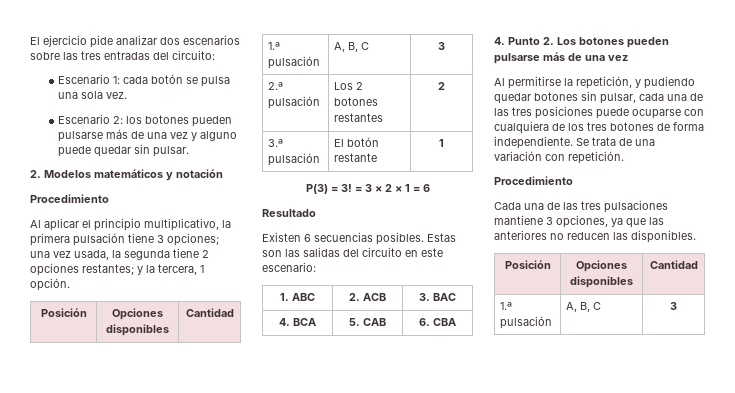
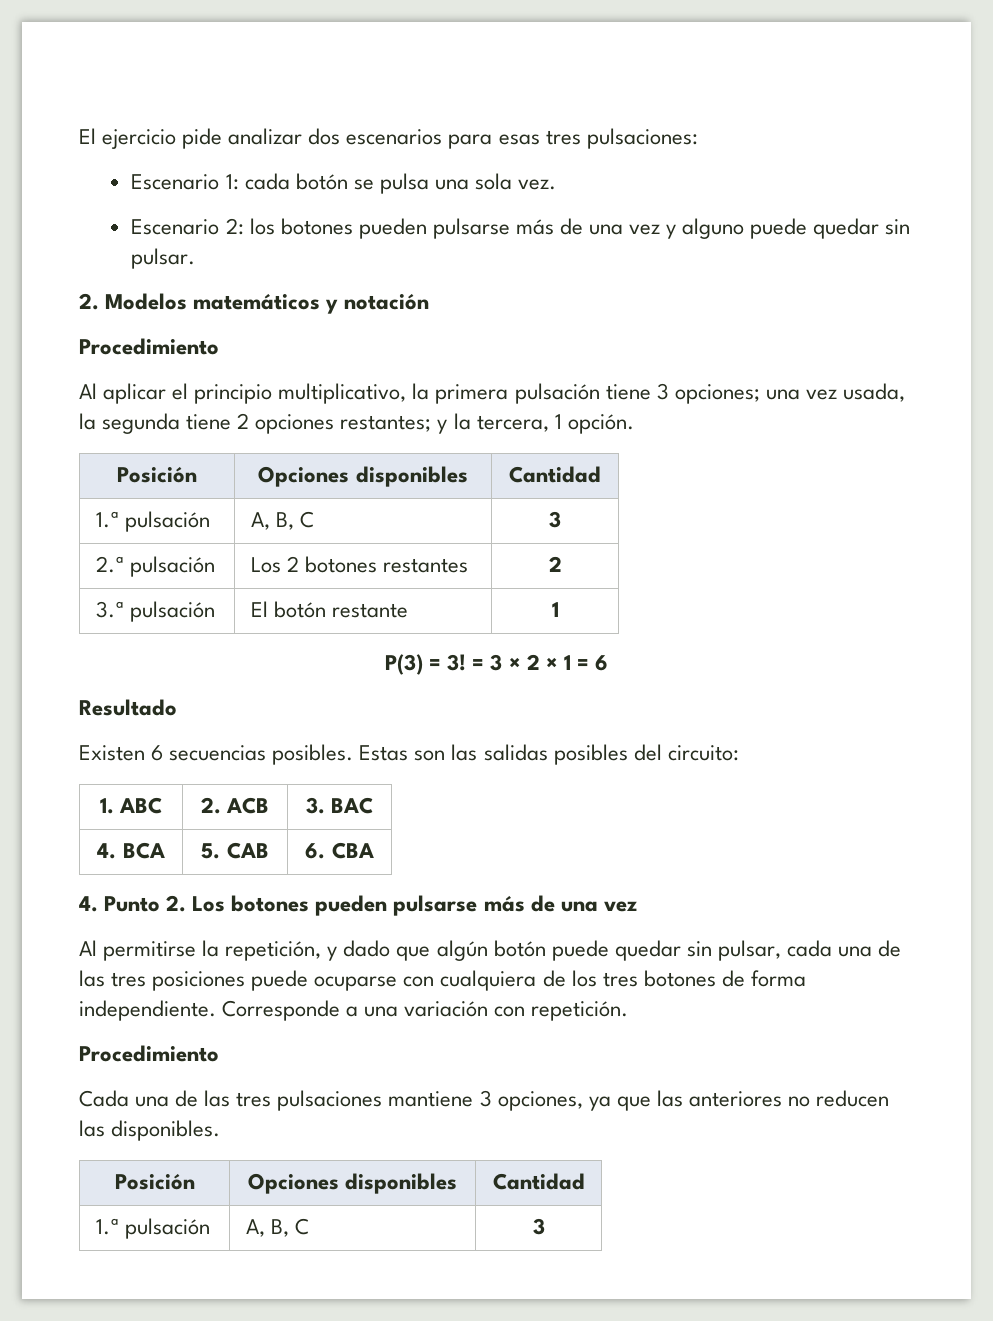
[30,50,215,60] sobre las tres entradas del circuito: -> [448,128,698,149] para esas tres pulsaciones:
[343,247,443,257] [262,262,316,272] del circuito en este escenario: -> [553,744,739,765] posibles del circuito:
[644,76,695,89] [494,92,578,104] pudiendo quedar botones -> [343,940,681,961] dado que algún botón puede quedar
[576,137,632,146] Se trata de -> [222,1000,359,1021] Corresponde a

